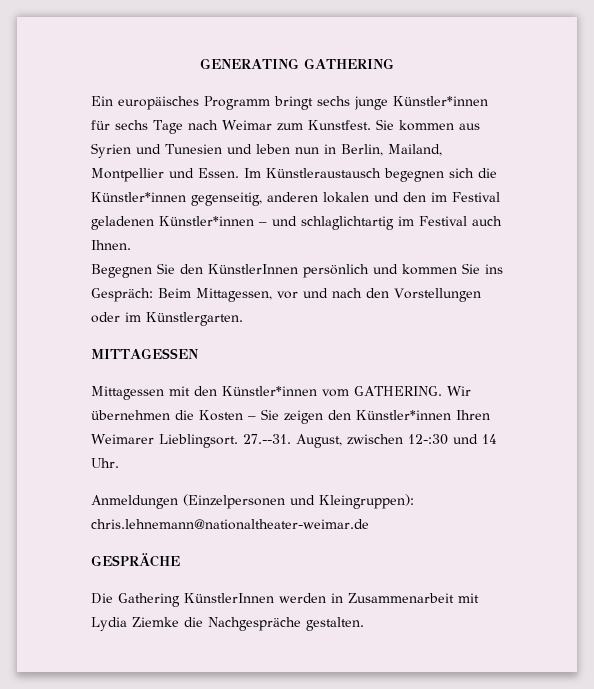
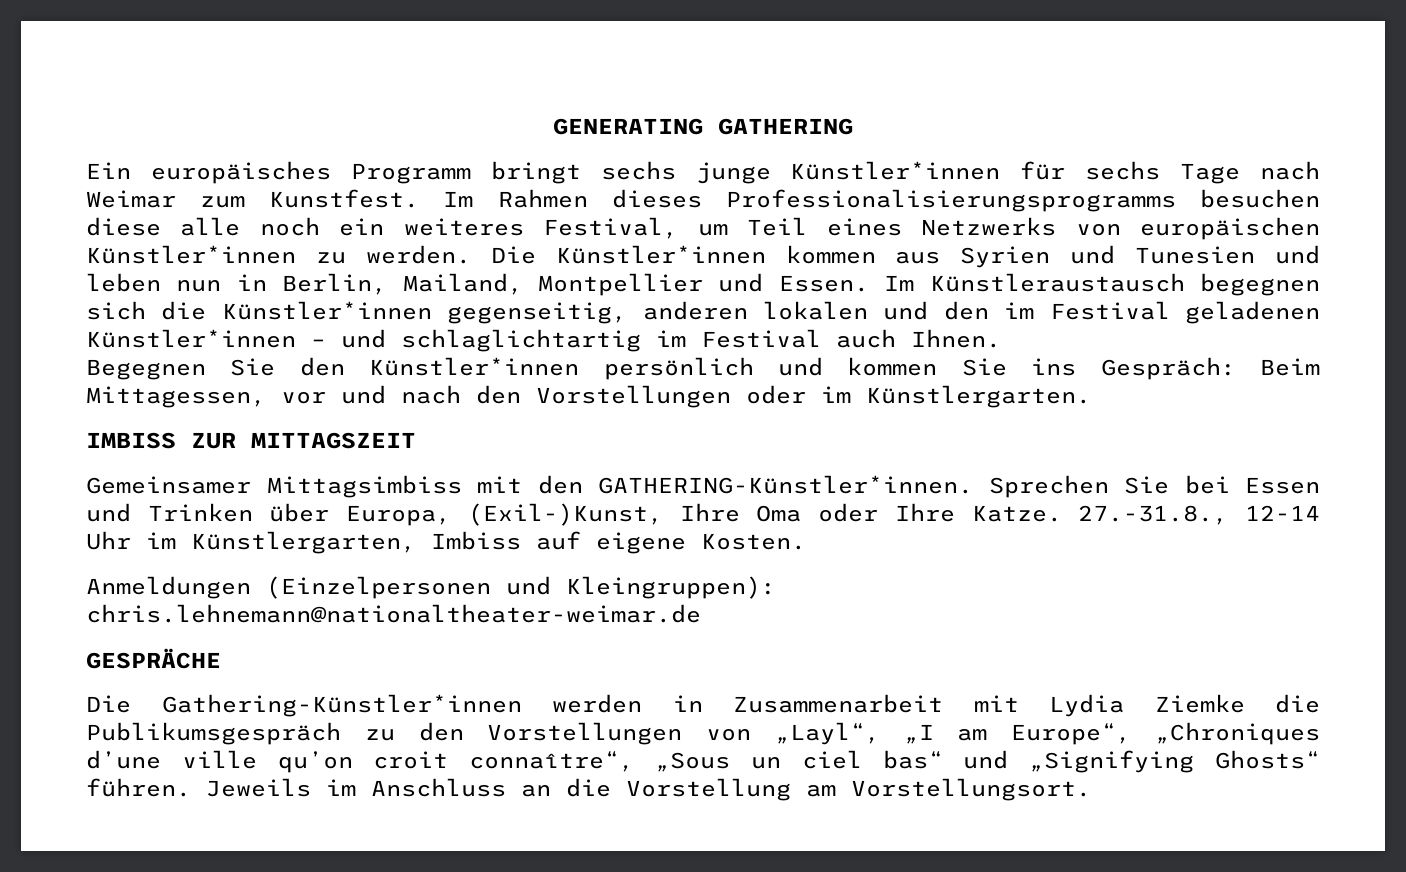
[375,119,394,130] Sie -> [443,189,1320,212] [86,217,1321,240] [86,245,766,264] Im Rahmen dieses Professionalisierungsprogramms besuchen diese alle noch ein weiteres Festival, um Teil eines Netzwerks von europäischen Künstler*innen zu werden. Die Künstler*innen
[208,264,298,274] KünstlerInnen -> [369,357,580,376] Künstler*innen
[91,348,199,359] [91,386,471,400] [91,409,490,424] [91,434,497,448] [91,458,119,468] MITTAGESSEN // Mittagessen mit den Künstler*innen vom GATHERING. Wir übernehmen die Kosten – Sie zeigen den Künstler*innen Ihren Weimarer Lieblingsort. 27.--31. August, zwischen 12-:30 und 14 Uhr. -> [86,432,416,449] [86,475,1320,498] [86,503,1321,526] [86,531,806,554] IMBISS ZUR MITTAGSZEIT // Gemeinsamer Mittagsimbiss mit den GATHERING-Künstler*innen. Sprechen Sie bei Essen und Trinken über Europa, (Exil-)Kunst, Ihre Oma oder Ihre Katze. 27.-31.8., 12-14 Uhr im Künstlergarten, Imbiss auf eigene Kosten.
[118,593,274,607] Gathering KünstlerInnen -> [161,694,522,717] Gathering-Künstler*innen
[208,617,364,631] Nachgespräche gestalten. -> [86,722,1321,745] [86,750,1321,773] [86,778,1091,801] Publikumsgespräch zu den Vorstellungen von „Layl“, „I am Europe“, „Chroniques d’une ville qu’on croit connaître“, „Sous un ciel bas“ und „Signifying Ghosts“ führen. Jeweils im Anschluss an die Vorstellung am Vorstellungsort.

